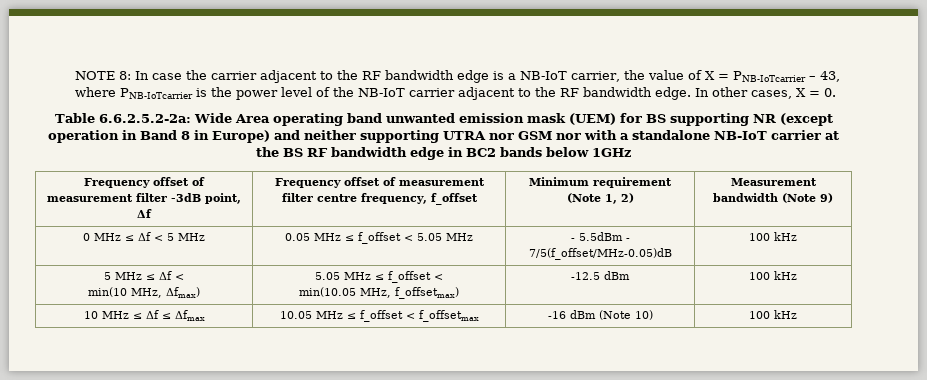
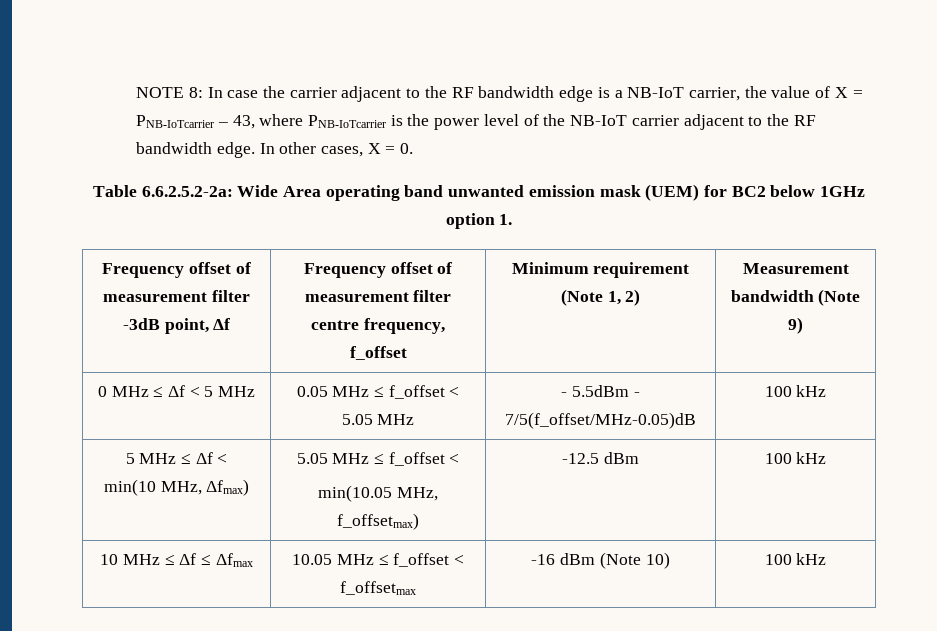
[645,113,833,126] [48,130,839,143] [256,147,542,160] BS supporting NR (except operation in Band 8 in Europe) and neither supporting UTRA nor GSM nor with a standalone NB-IoT carrier at the BS RF bandwidth edge in BC2 bands -> [731,186,766,197] BC2
(631, 152) none -> [445,213,513,229] option 1.

